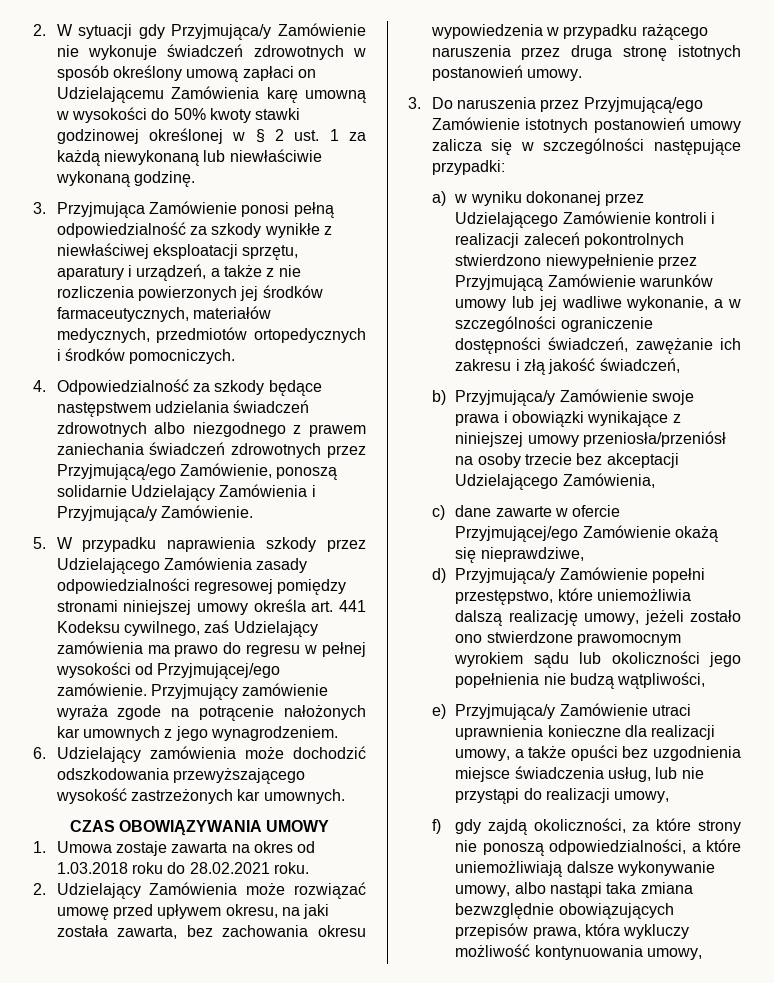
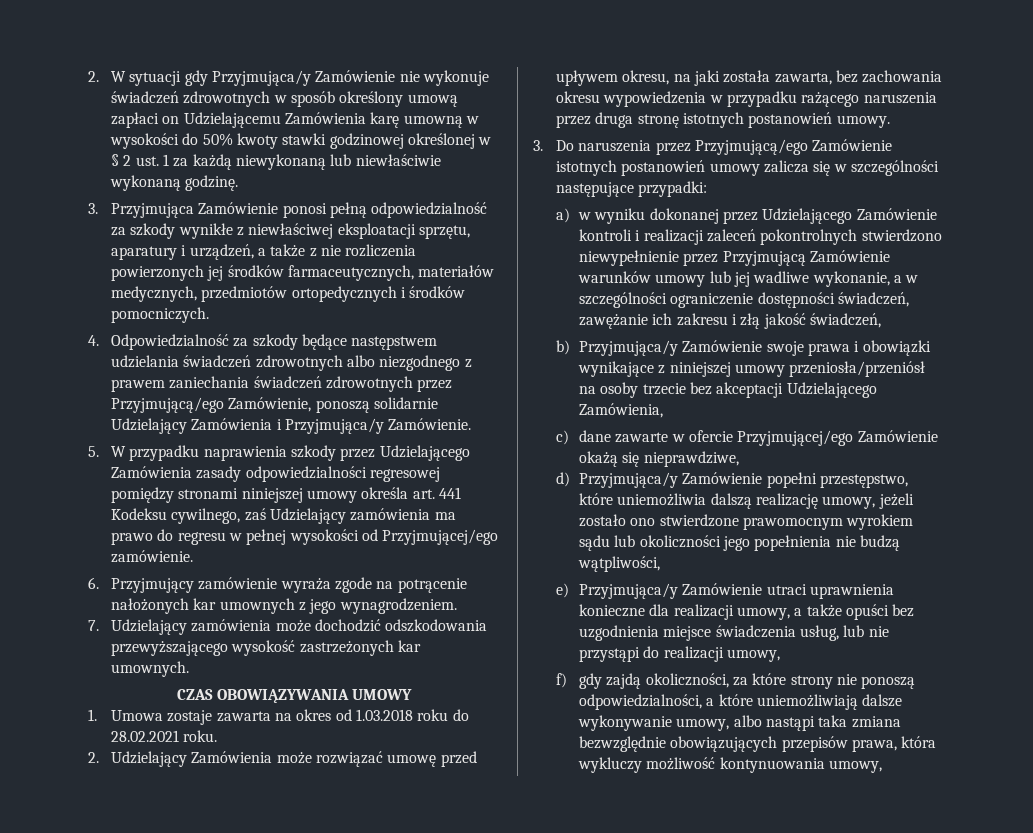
(147, 689) none -> [88,577,99,589] // 6.
[33,747,46,759] 6. -> [88,620,99,631] 7.

